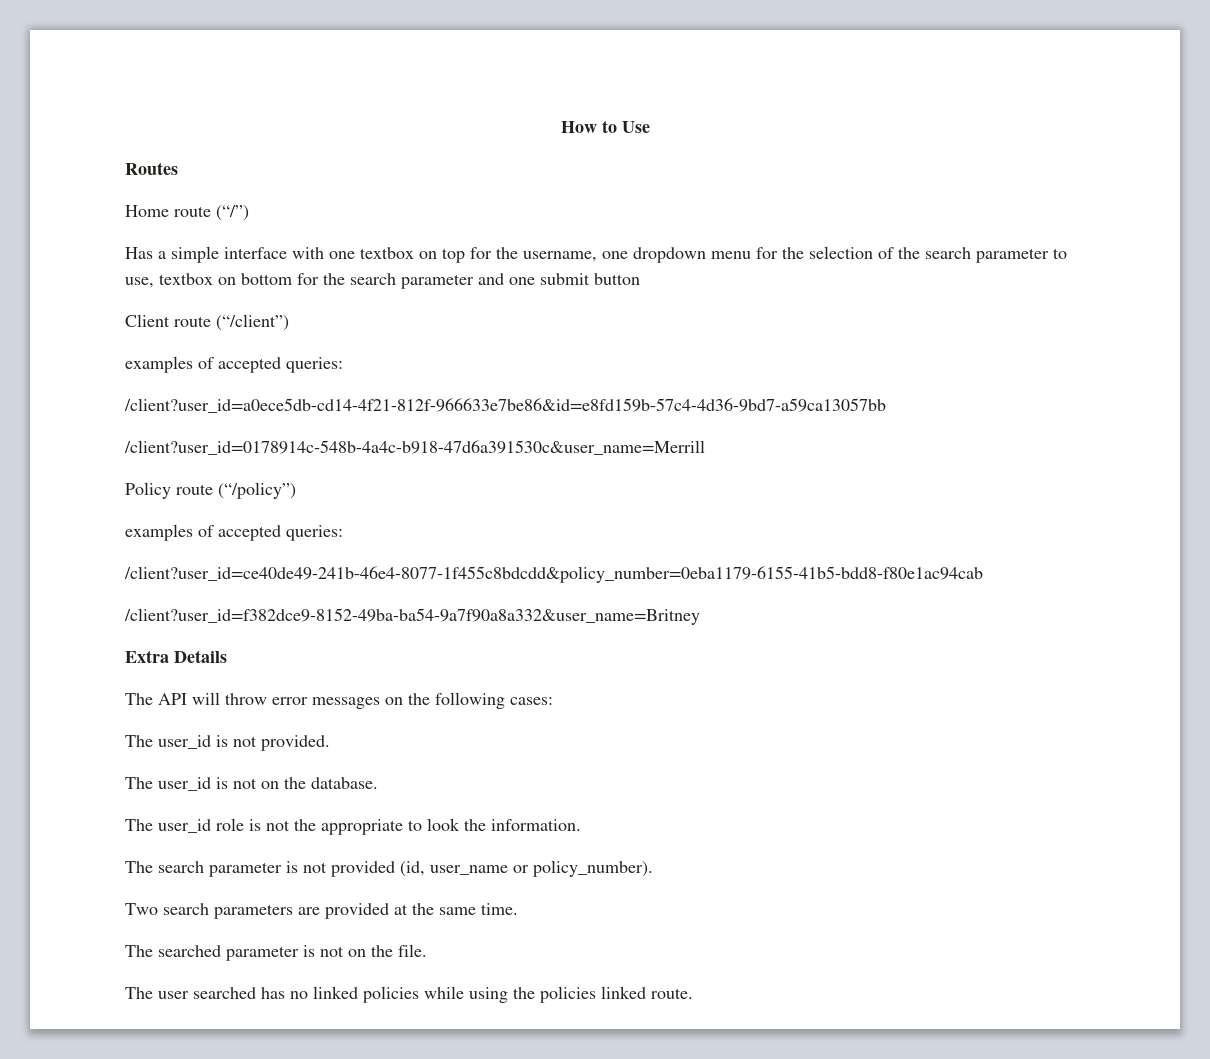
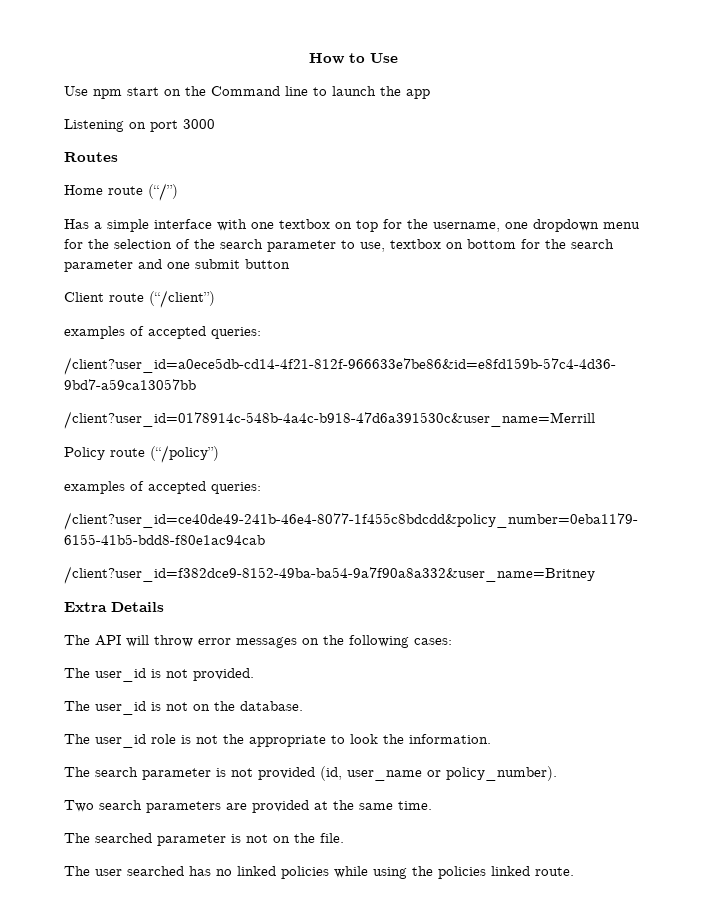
(650, 127) none -> [64,86,430,99] [64,119,215,132] // Use npm start on the Command line to launch the app // Listening on port 3000

